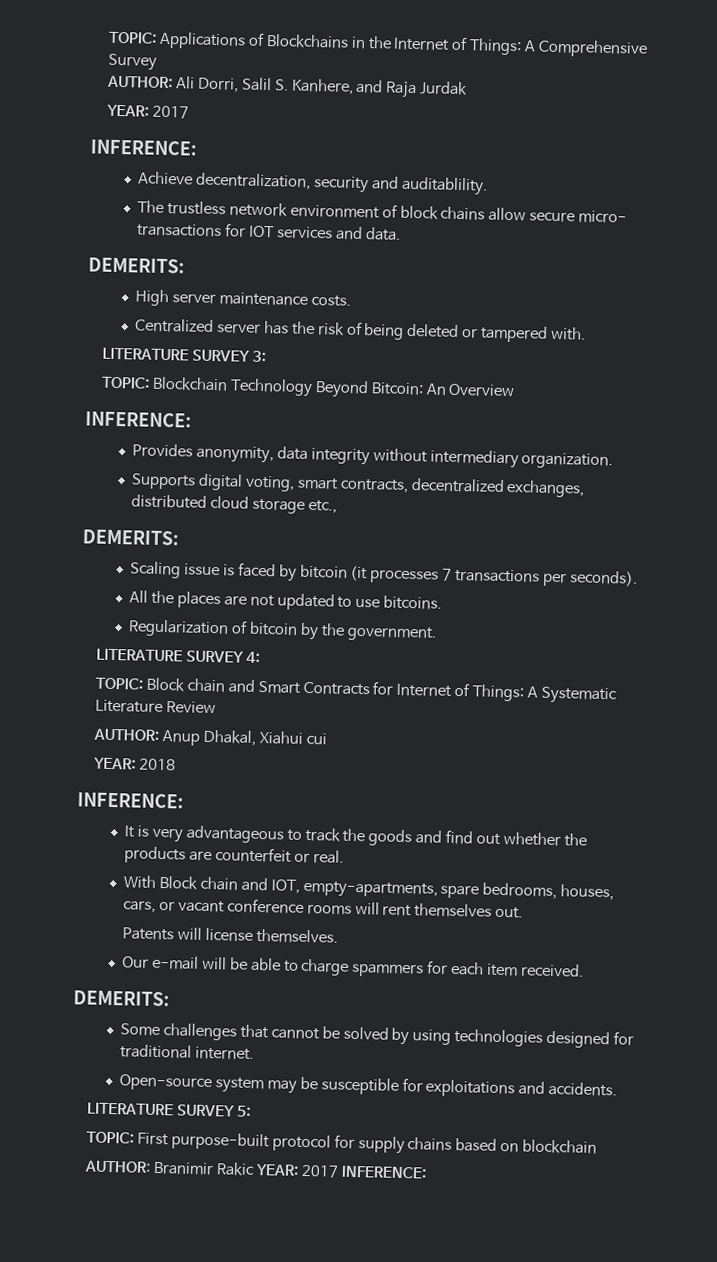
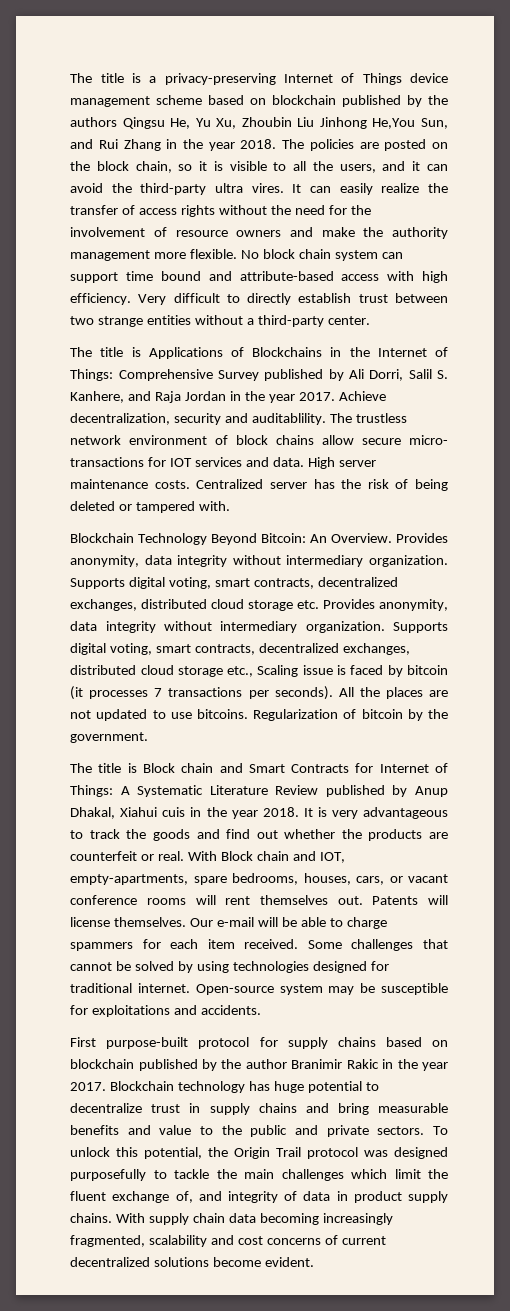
[107,31,157,44] TOPIC: -> [70,73,448,85] [70,95,448,107] [70,117,448,129] [70,139,449,151] [70,161,449,173] [70,183,448,195] [70,205,371,217] [70,227,448,239] [70,249,403,261] [70,271,449,283] [70,293,448,305] [70,315,370,327] [70,347,141,357] The title is a privacy-preserving Internet of Things device management scheme based on blockchain published by the authors Qingsu He, Yu Xu, Zhoubin Liu Jinhong He,You Sun, and Rui Zhang in the year 2018. The policies are posted on the block chain, so it is visible to all the users, and it can avoid the third-party ultra vires. It can easily realize the transfer of access rights without the need for the involvement of resource owners and make the authority management more flexible. No block chain system can support time bound and attribute-based access with high efficiency. Very difficult to directly establish trust between two strange entities without a third-party center. // The title is
[524,40,537,52] A -> (114, 375) none
[106,75,173,89] // AUTHOR: -> [264,369,344,381] published by
[419,81,469,96] [105,104,189,119] [90,139,197,156] Jurdak // YEAR: 2017 // INFERENCE: // -> [184,391,335,403] Jordan in the year 2017.
(488, 186) // -> (326, 419) none
[88,257,185,274] // DEMERITS: // -> (304, 462) none
(351, 300) // -> (190, 484) none
[101,347,266,363] [100,376,150,389] LITERATURE SURVEY 3: // TOPIC: -> (230, 506) none
[448,383,516,398] [85,411,192,428] [131,443,614,470] Overview // INFERENCE: // Provides anonymity, data integrity without intermediary organization. // -> [331,533,448,543] [70,555,448,567] [70,577,398,589] [70,599,448,611] [70,621,385,633] Overview. Provides anonymity, data integrity without intermediary organization. Supports digital voting, smart contracts, decentralized exchanges, distributed cloud storage etc. Provides anonymity, data integrity without intermediary organization.
[82,529,179,546] // DEMERITS: // -> (254, 671) none
(638, 578) // -> (333, 693) none
(443, 602) // -> (248, 714) none
[95,648,260,663] [94,677,143,690] LITERATURE SURVEY 4: // TOPIC: -> [70,763,137,773] The title is
[92,728,159,741] // AUTHOR: -> [325,785,408,797] published by
[305,732,327,745] [92,757,176,771] [77,792,184,809] cui // YEAR: 2018 // INFERENCE: // -> [162,807,299,819] cuis in the year 2018.
(344, 857) // -> (185, 856) none
(524, 912) // -> (363, 900) none
(338, 936) // -> (187, 922) none
[73,990,170,1007] // DEMERITS: // -> (299, 944) none
(254, 1053) // -> (190, 988) none
[86,1102,251,1117] [85,1131,134,1144] LITERATURE SURVEY 5: // TOPIC: -> (261, 1010) none
[83,1160,427,1179] // AUTHOR: Branimir Rakic YEAR: 2017 INFERENCE: -> [138,1059,448,1071] [70,1081,379,1093] [70,1103,449,1115] [70,1125,448,1137] [70,1147,448,1159] [70,1169,448,1181] [70,1191,448,1203] [70,1213,393,1225] [70,1235,386,1247] [70,1257,314,1267] published by the author Branimir Rakic in the year 2017. Blockchain technology has huge potential to decentralize trust in supply chains and bring measurable benefits and value to the public and private sectors. To unlock this potential, the Origin Trail protocol was designed purposefully to tackle the main challenges which limit the fluent exchange of, and integrity of data in product supply chains. With supply chain data becoming increasingly fragmented, scalability and cost concerns of current decentralized solutions become evident.

